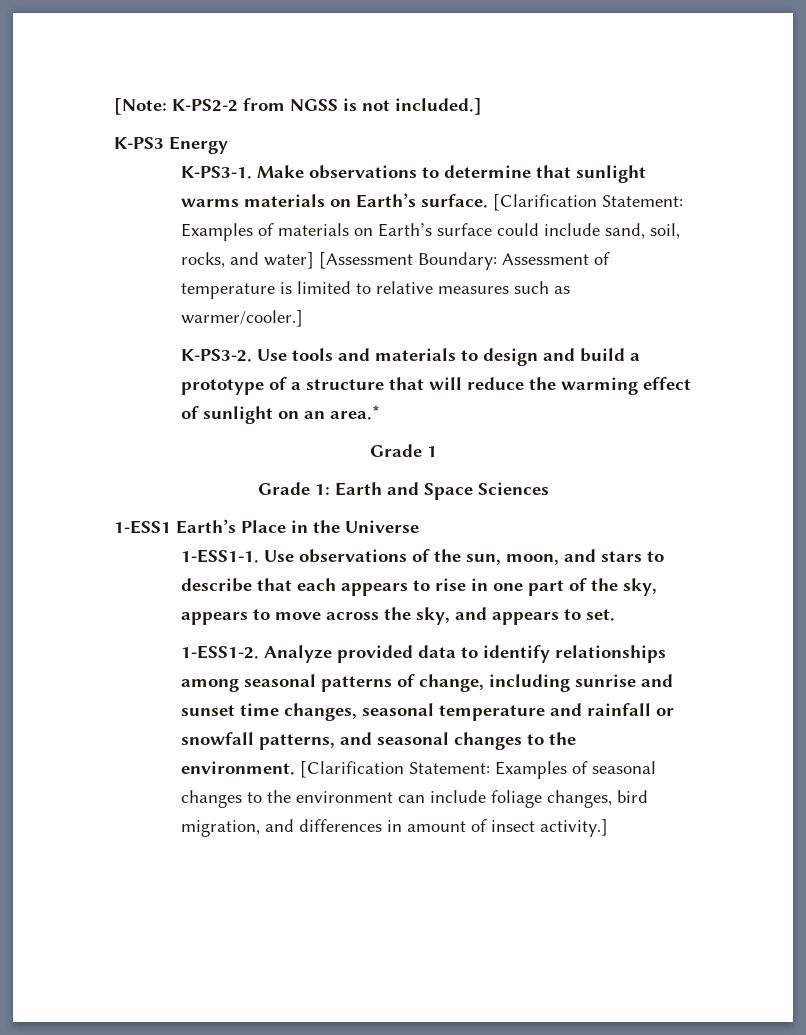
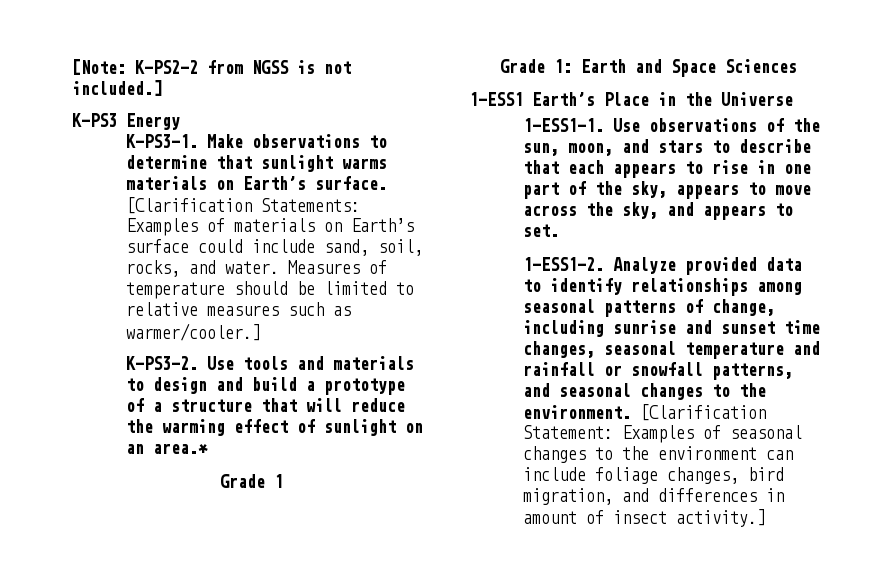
[601,195,683,207] Statement: -> [261,198,361,212] Statements:
[263,252,610,270] [180,282,292,299] water] [Assessment Boundary: Assessment of temperature is -> [225,260,388,274] [126,281,316,299] water. Measures of temperature should be

